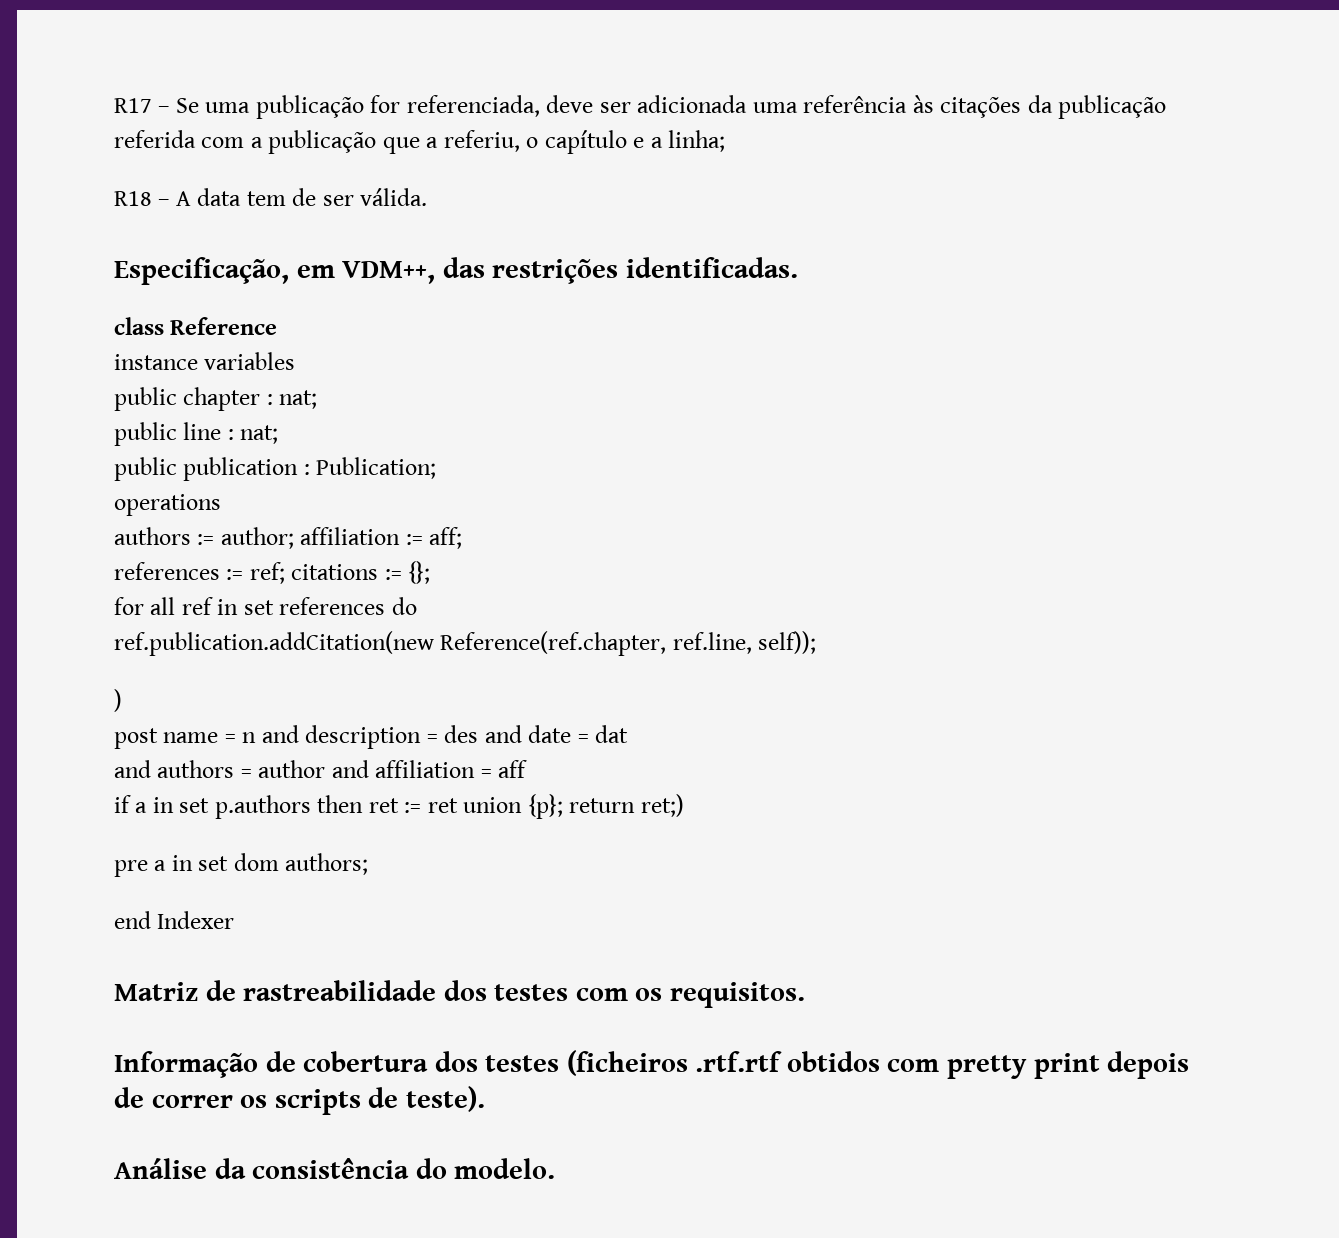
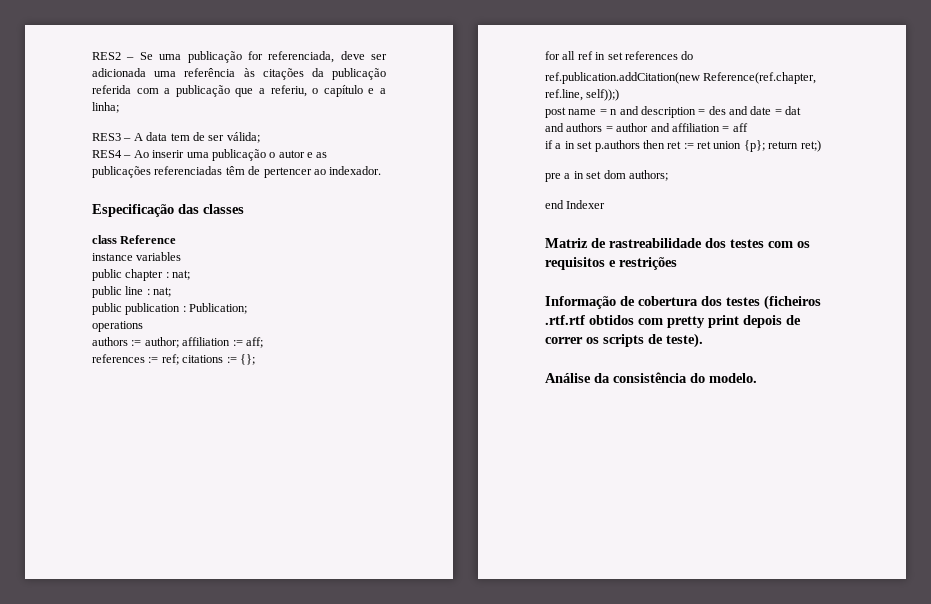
[114,98,152,113] R17 -> [92,52,121,60] RES2
[114,191,152,206] R18 -> [92,133,121,141] RES3
[360,188,428,206] [114,257,798,285] válida. // Especificação, em VDM++, das restrições identificadas. -> [226,132,260,143] [92,149,328,161] [92,166,382,178] [92,204,244,217] válida; // RES4 – Ao inserir uma publicação o autor e as publicações referenciadas têm de pertencer ao indexador. // Especificação das classes
[758,631,817,654] [114,689,122,712] self)); // ) -> [586,89,620,101] self));)
[669,982,805,1008] requisitos. -> [545,257,677,270] requisitos e restrições

